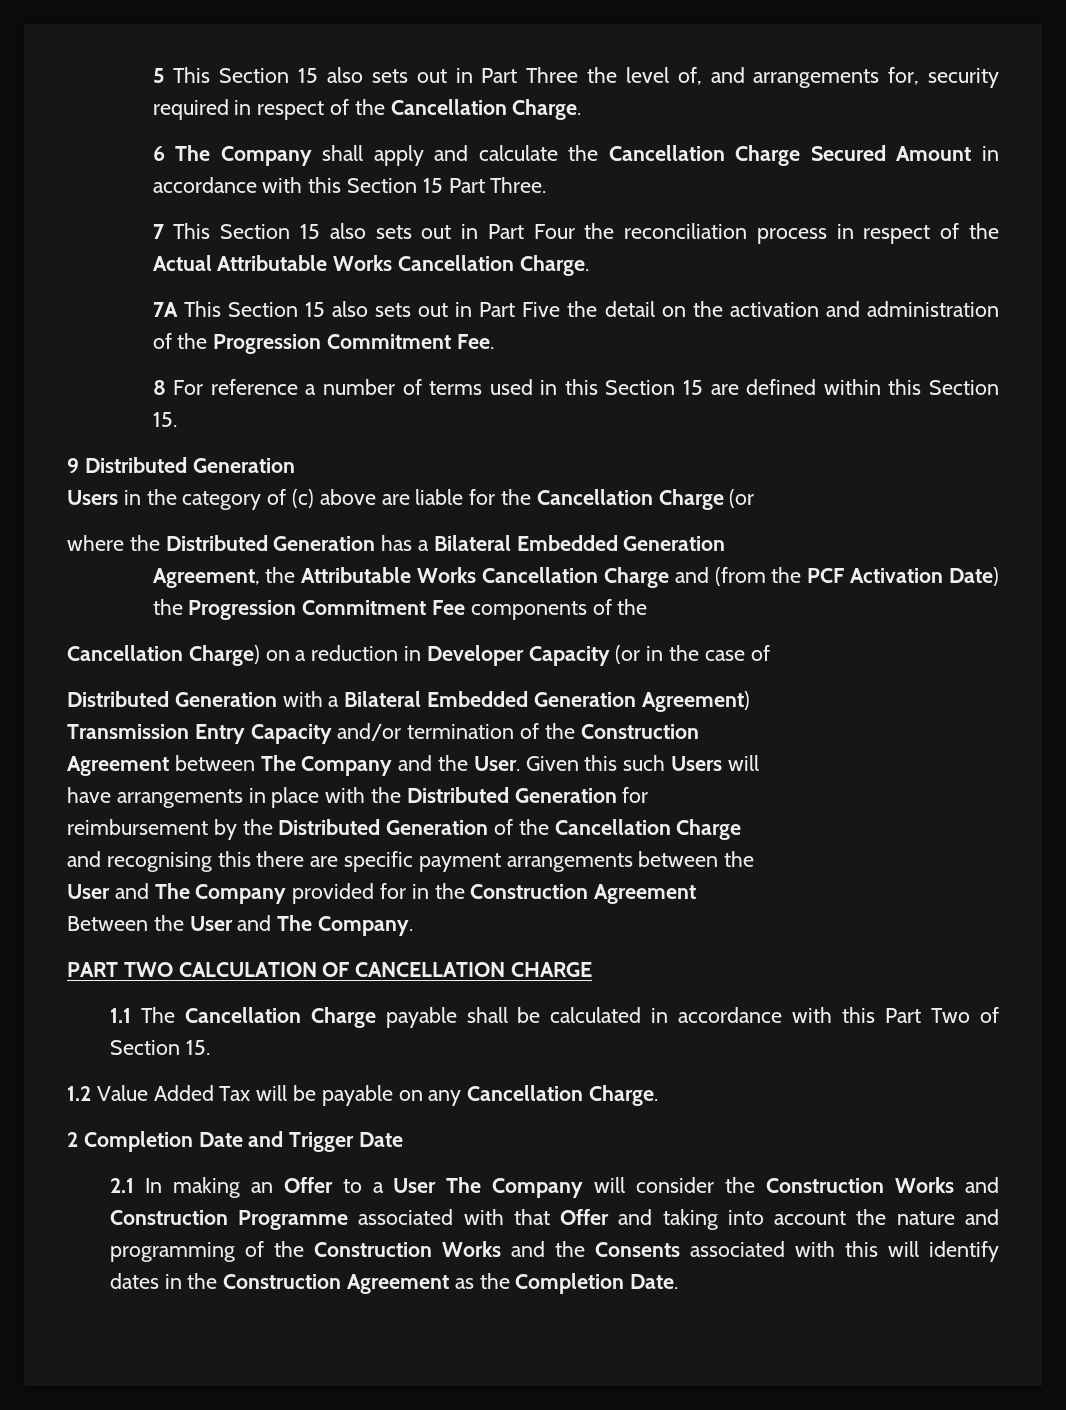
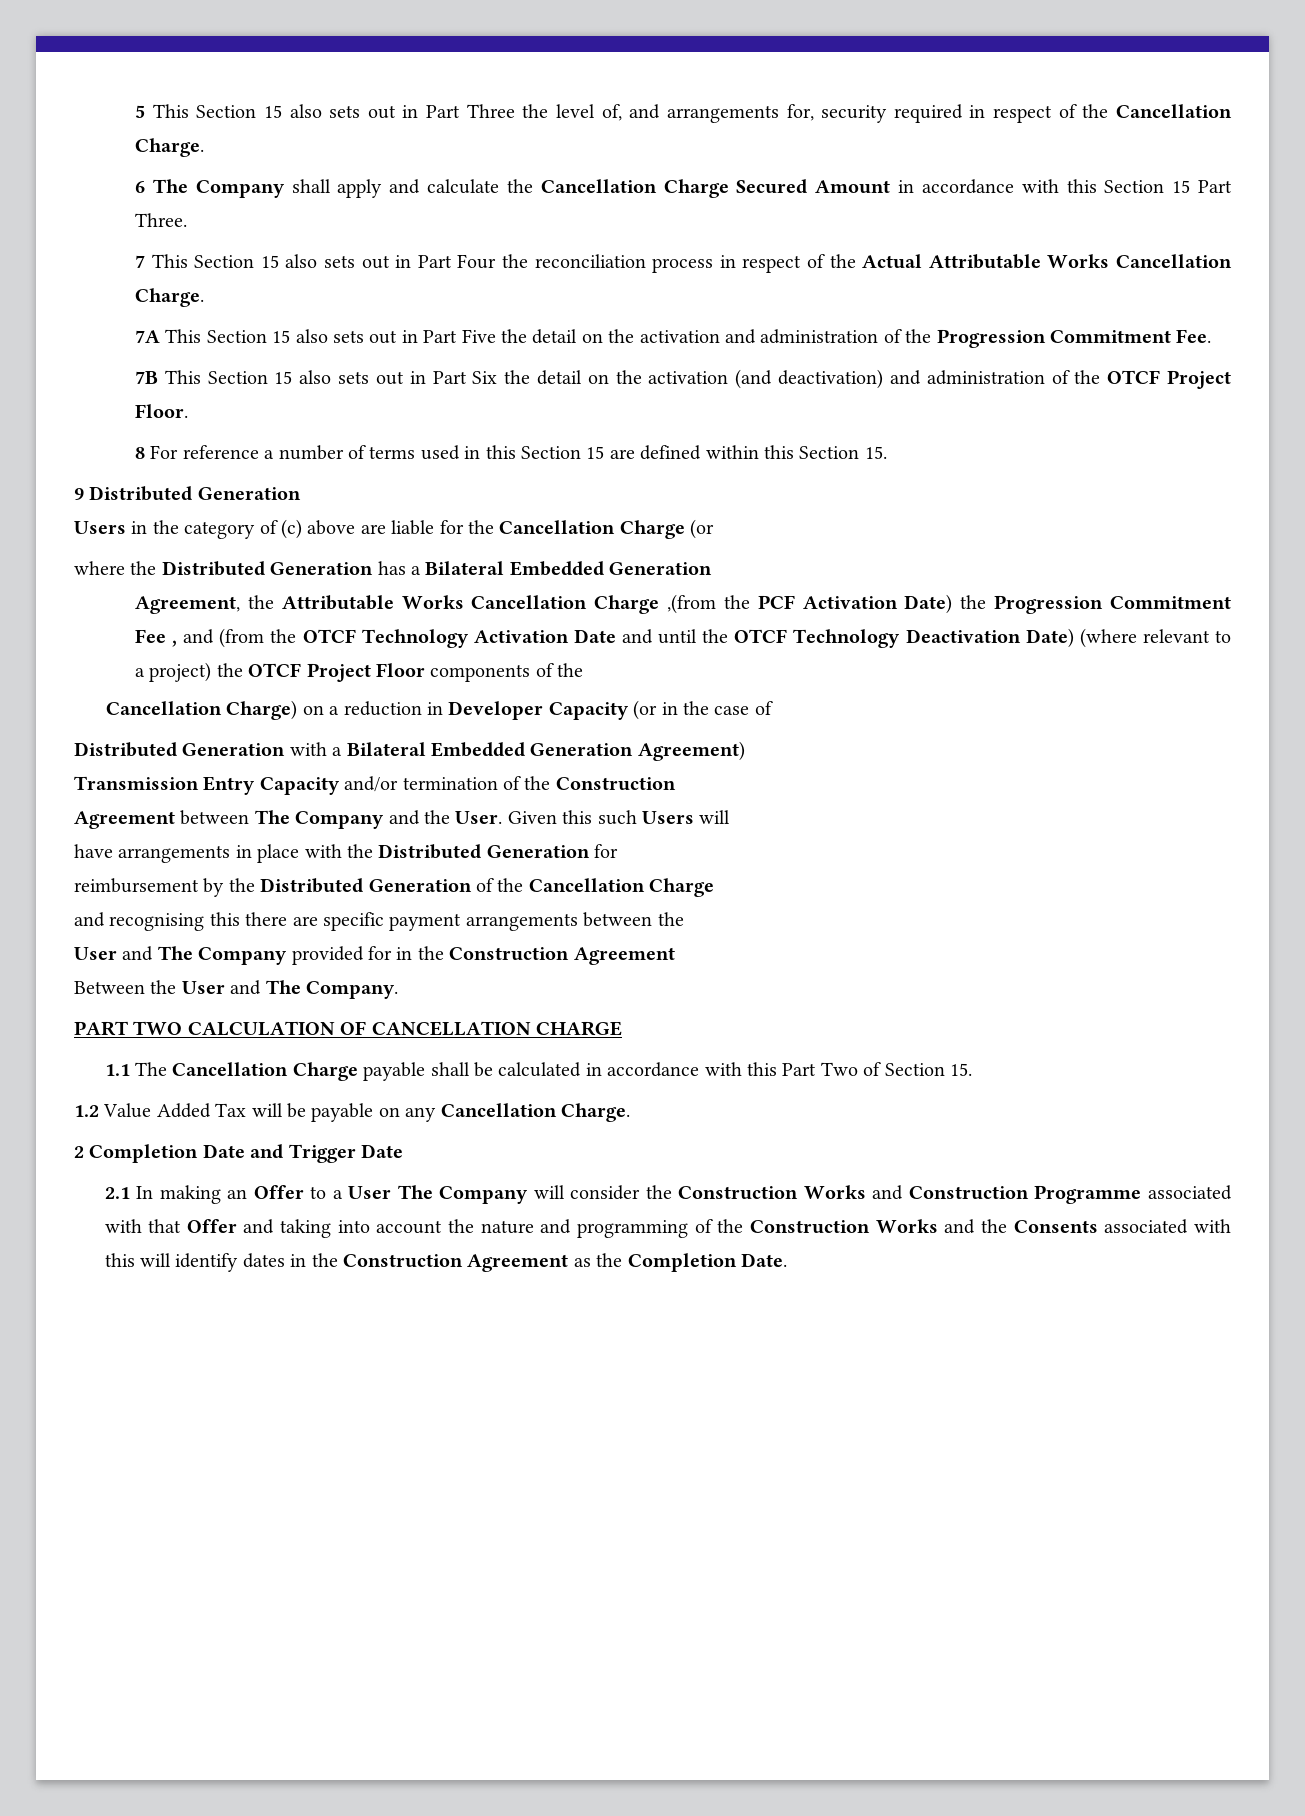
(494, 341) none -> [135,369,1231,389] [135,404,189,418] // 7B This Section 15 also sets out in Part Six the detail on the activation (and deactivation) and administration of the OTCF Project Floor.
[674,567,766,586] and (from -> [667,594,717,614] ,(from
(466, 607) none -> [172,628,1232,648] [135,662,426,682] , and (from the OTCF Technology Activation Date and until the OTCF Technology Deactivation Date) (where relevant to a project) the OTCF Project Floor

